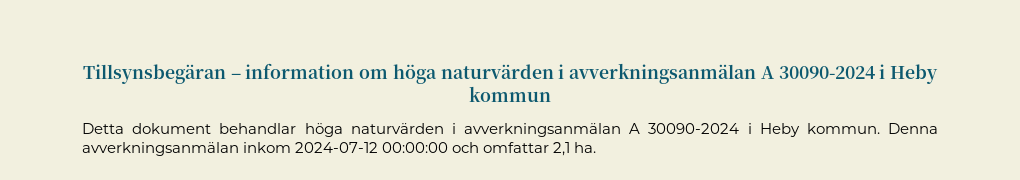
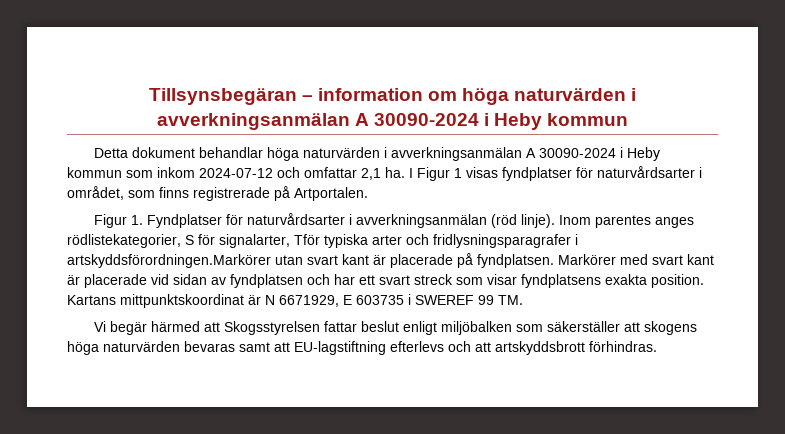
[806,123,938,134] [82,142,239,156] kommun. Denna avverkningsanmälan -> [67,167,153,178] kommun som
[382,142,449,153] 00:00:00 -> (273, 173) none
(597, 147) none -> [409,166,702,181] [67,186,368,201] [94,213,695,228] [67,234,578,248] [67,253,714,268] [67,274,704,288] [67,294,523,308] [94,321,698,335] [67,341,657,355] I Figur 1 visas fyndplatser för naturvårdsarter i området, som finns registrerade på Artportalen. // Figur 1. Fyndplatser för naturvårdsarter i avverkningsanmälan (röd linje). Inom parentes anges rödlistekategorier, S för signalarter, Tför typiska arter och fridlysningsparagrafer i artskyddsförordningen.Markörer utan svart kant är placerade på fyndplatsen. Markörer med svart kant är placerade vid sidan av fyndplatsen och har ett svart streck som visar fyndplatsens exakta position. Kartans mittpunktskoordinat är N 6671929, E 603735 i SWEREF 99 TM. // Vi begär härmed att Skogsstyrelsen fattar beslut enligt miljöbalken som säkerställer att skogens höga naturvärden bevaras samt att EU-lagstiftning efterlevs och att artskyddsbrott förhindras.

